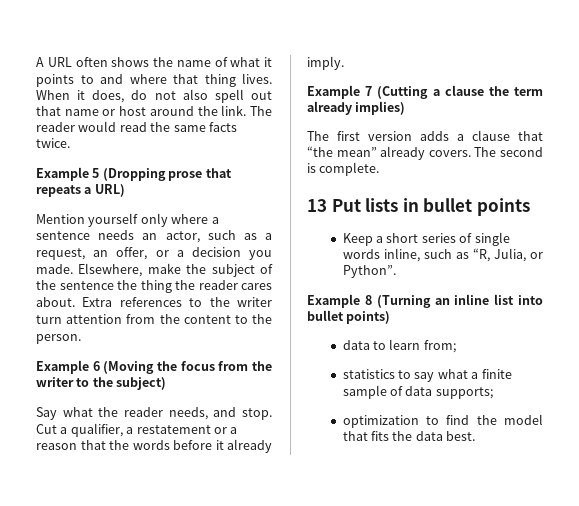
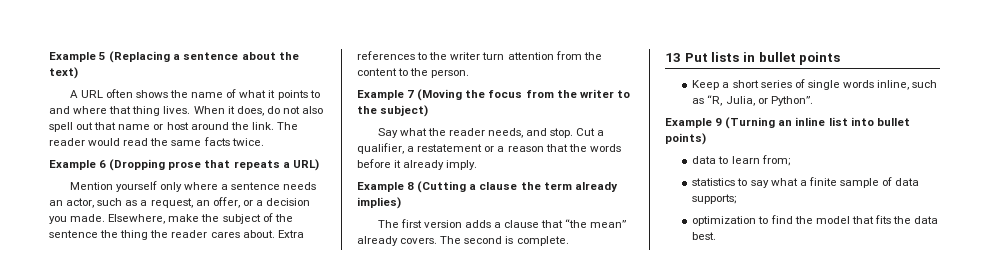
(36, 62) none -> [49,51,299,63] [49,67,78,79] Example 5 (Replacing a sentence about the text) //
[92,168,100,178] 5 -> [99,160,107,168] 6
[92,361,100,371] 6 -> [407,90,415,98] 7
[365,86,373,96] 7 -> [407,182,415,190] 8
[364,295,372,305] 8 -> [715,118,723,126] 9

